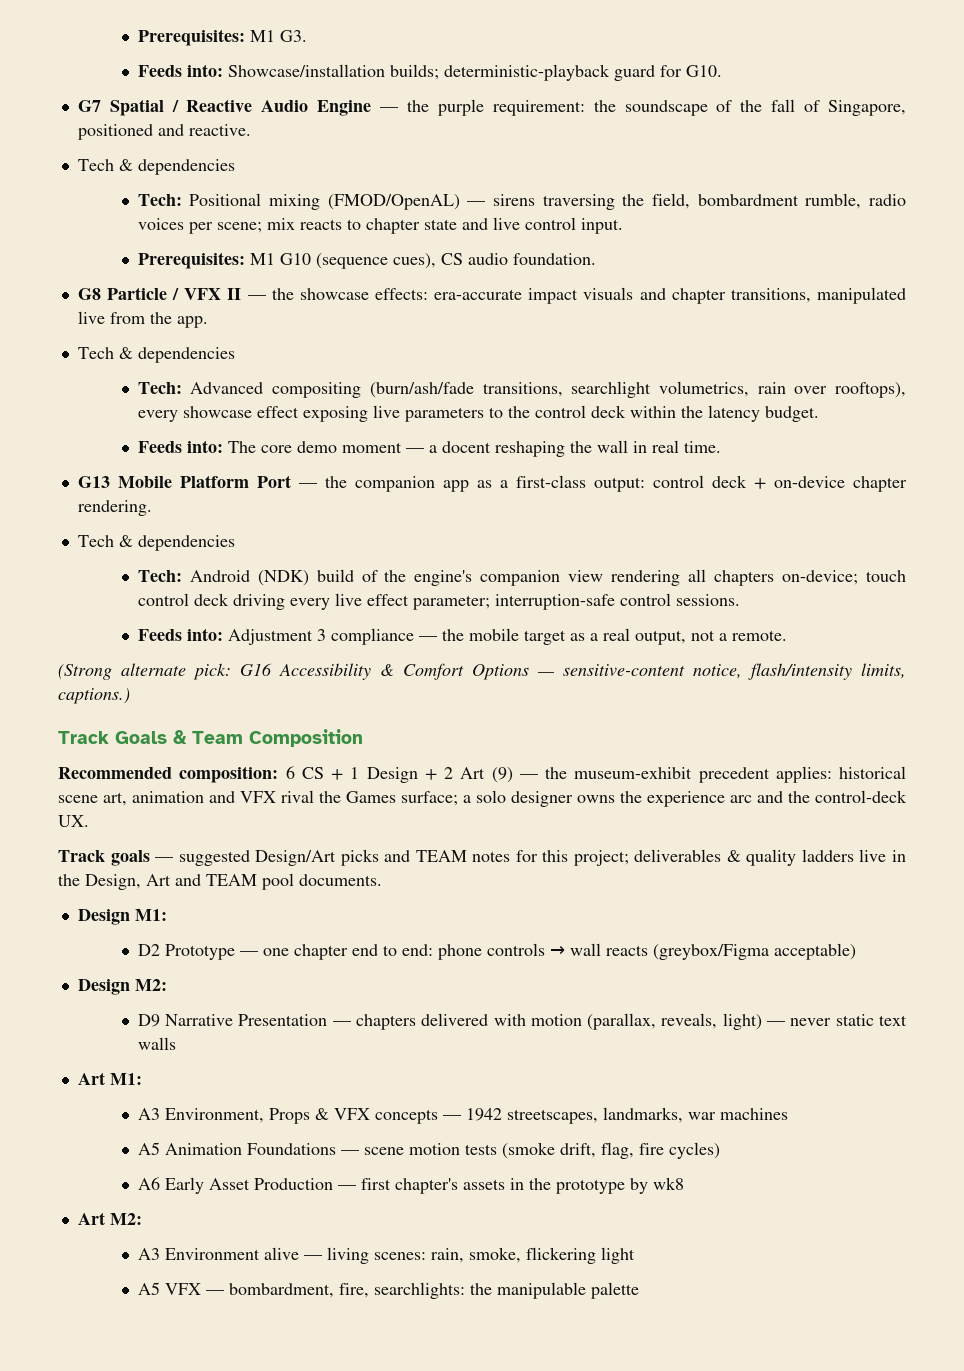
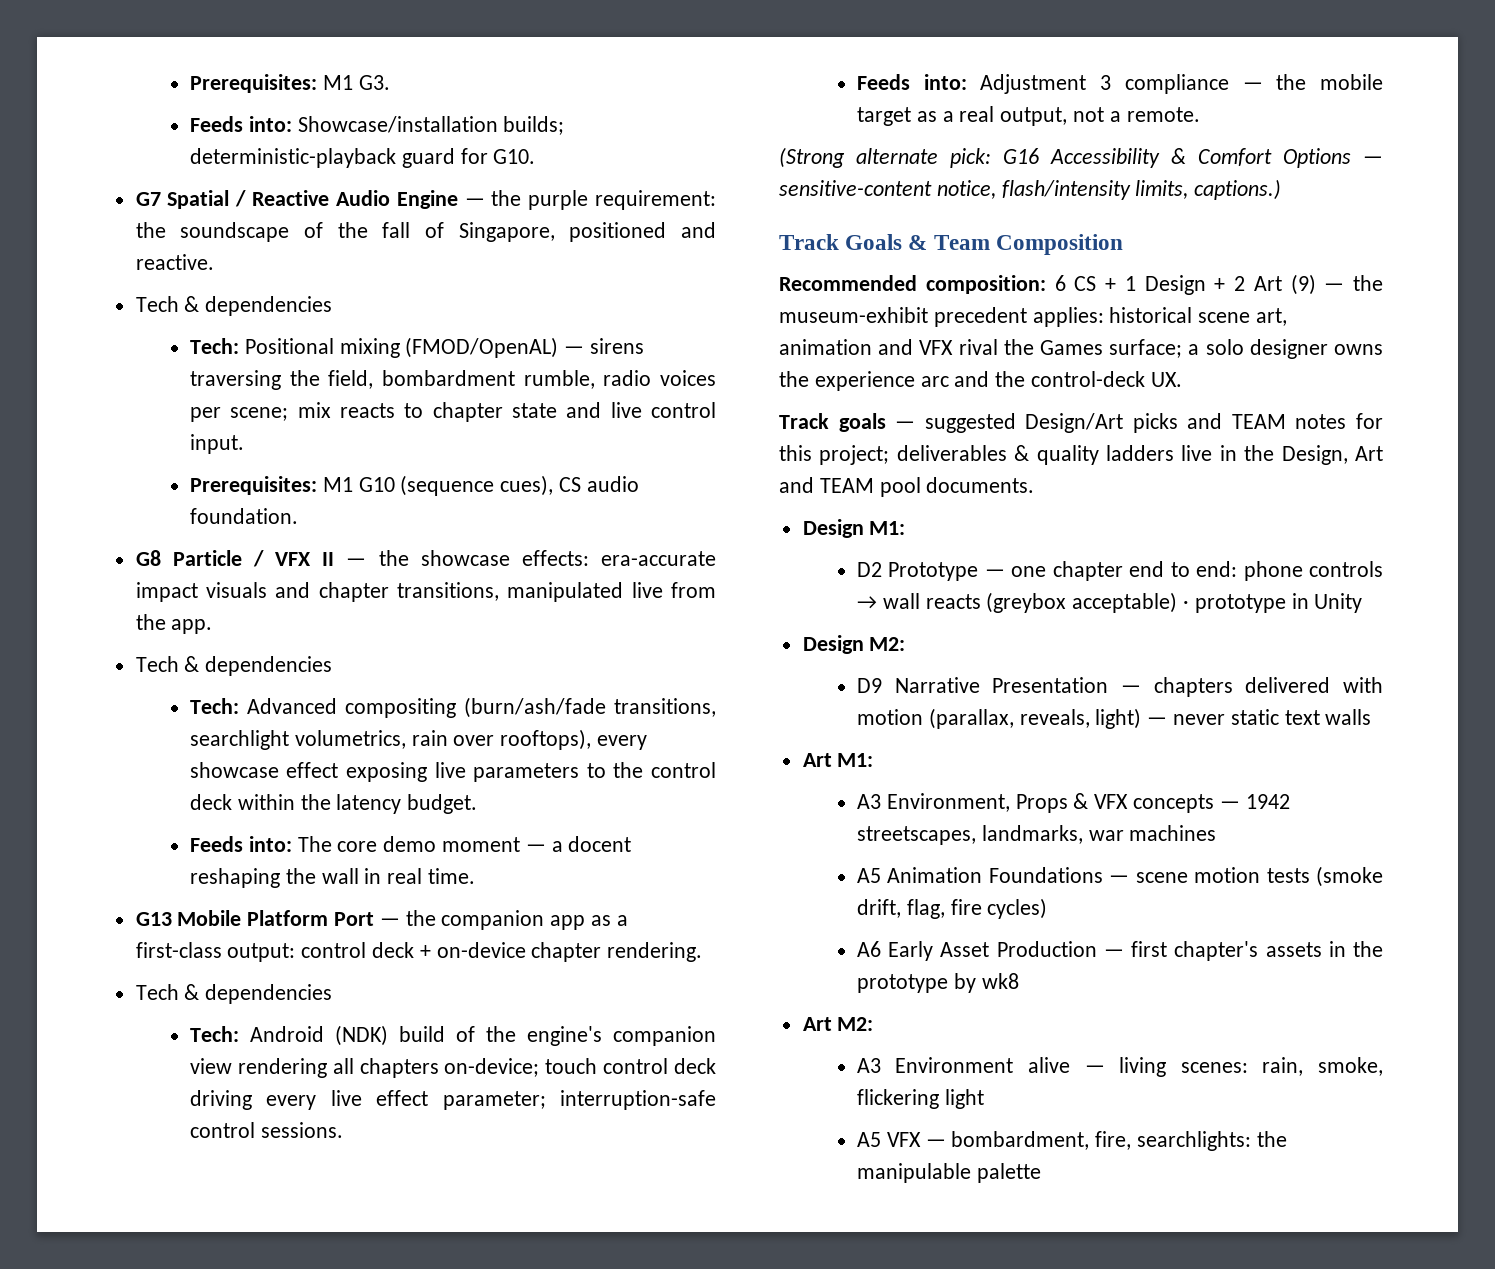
[652,944,769,960] (greybox/Figma -> [986,592,1067,613] (greybox
(856, 951) none -> [1182,593,1363,613] · prototype in Unity

